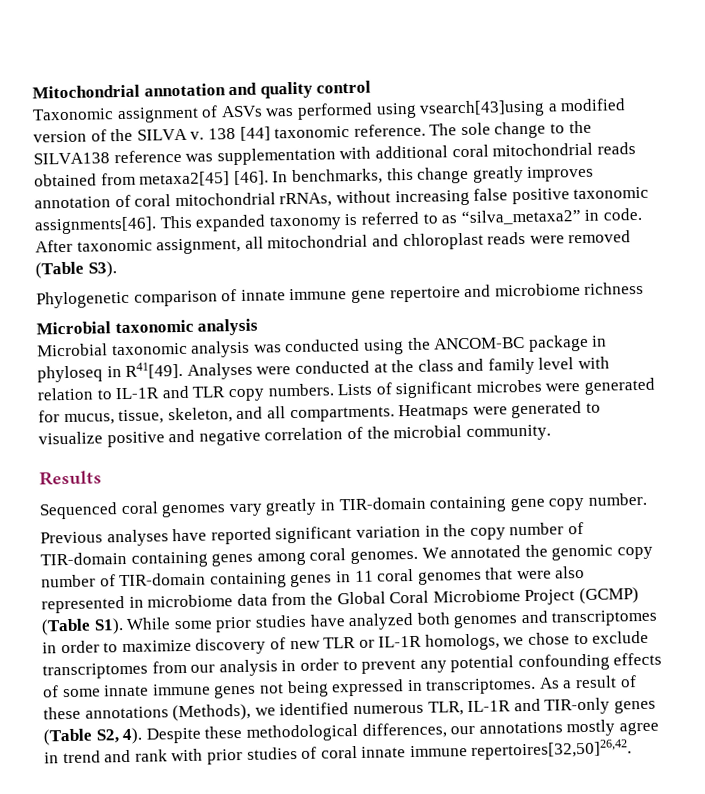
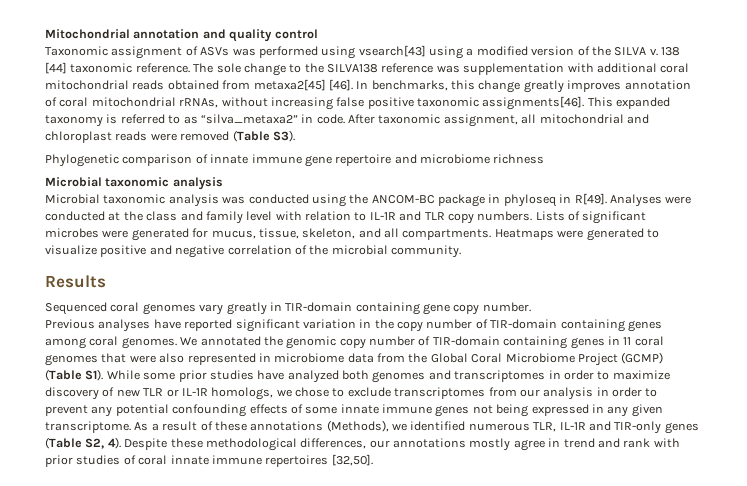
[419,99,546,118] vsearch[43]using -> [358,45,463,59] vsearch[43] using
[125,361,184,379] R41[49]. -> [574,193,607,205] R[49].
[425,677,537,695] transcriptomes. -> [607,404,663,417] [45,421,131,433] any given transcriptome.
[471,739,633,760] repertoires[32,50]26,42. -> [265,454,373,467] repertoires [32,50].

